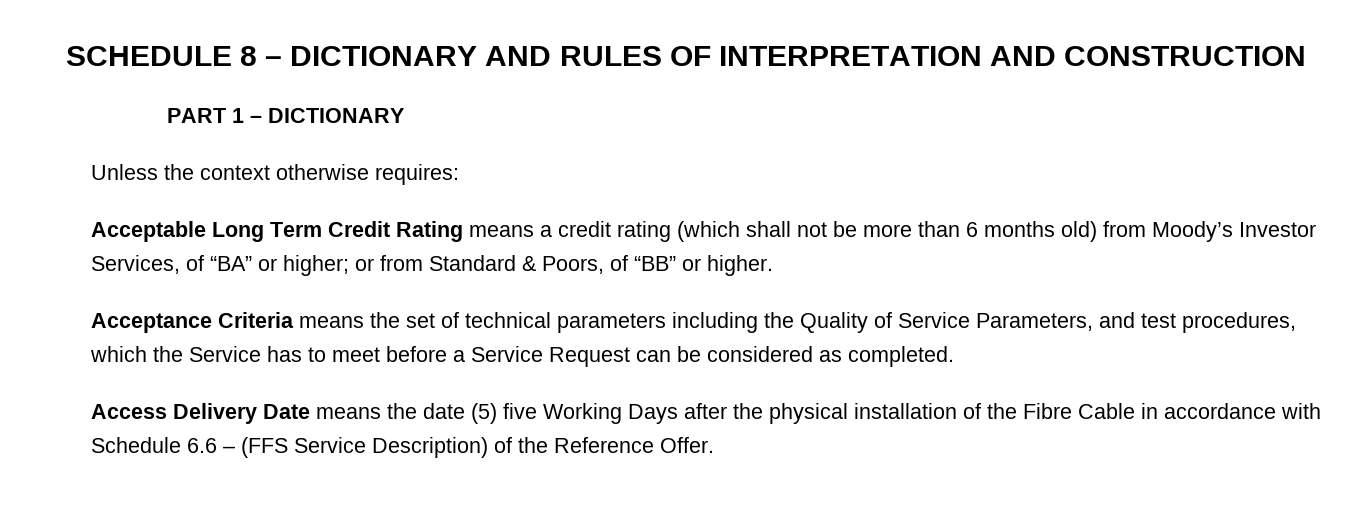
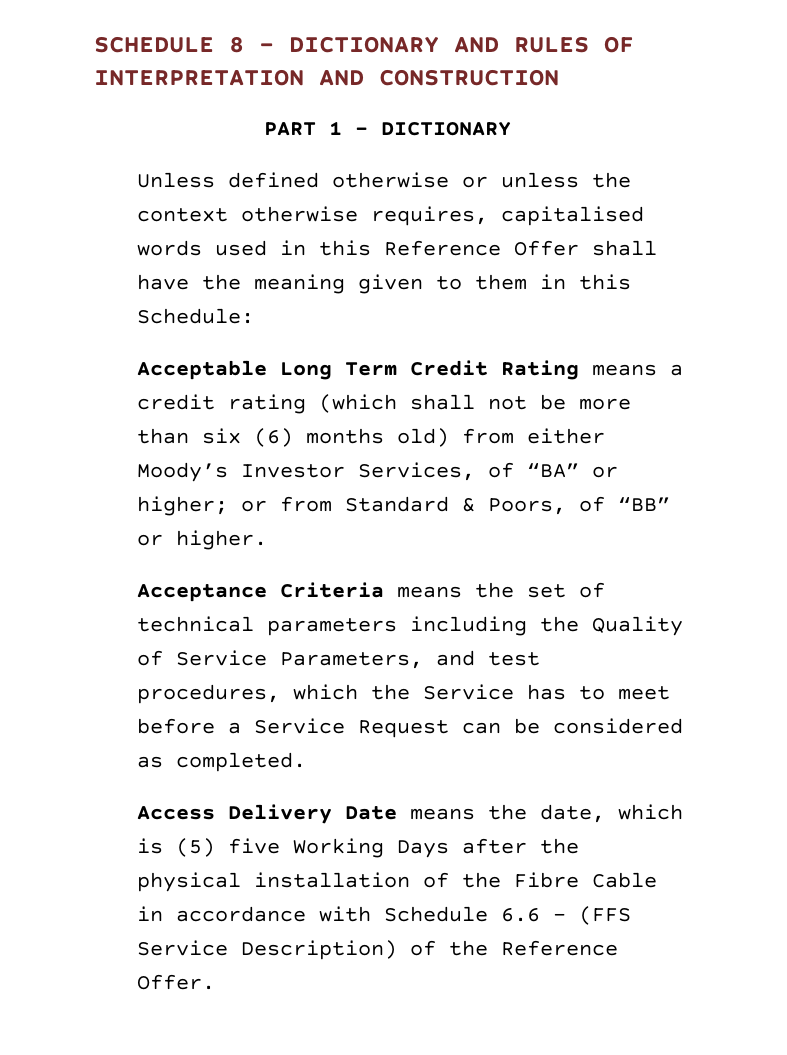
[164,164,460,185] the context otherwise requires: -> [227,172,631,188] [136,206,644,226] [136,240,657,256] [136,274,631,294] [136,308,254,324] defined otherwise or unless the context otherwise requires, capitalised words used in this Reference Offer shall have the meaning given to them in this Schedule:
[966,222,979,237] 6 -> [201,428,293,447] six (6)
(1147, 229) none -> [526,428,605,444] either
[423,403,466,419] date -> [539,804,683,823] [136,838,163,854] date, which is

